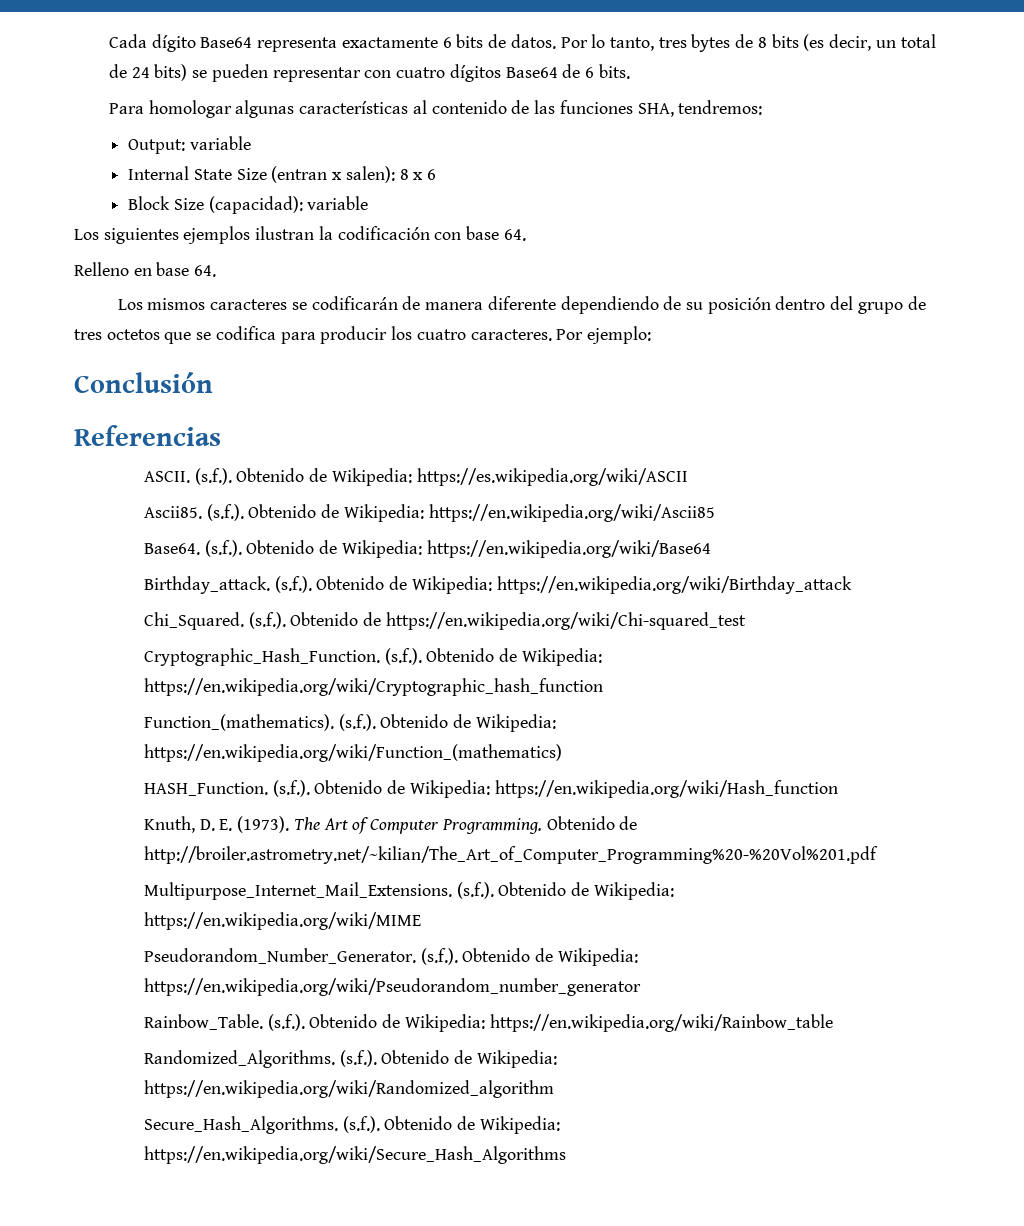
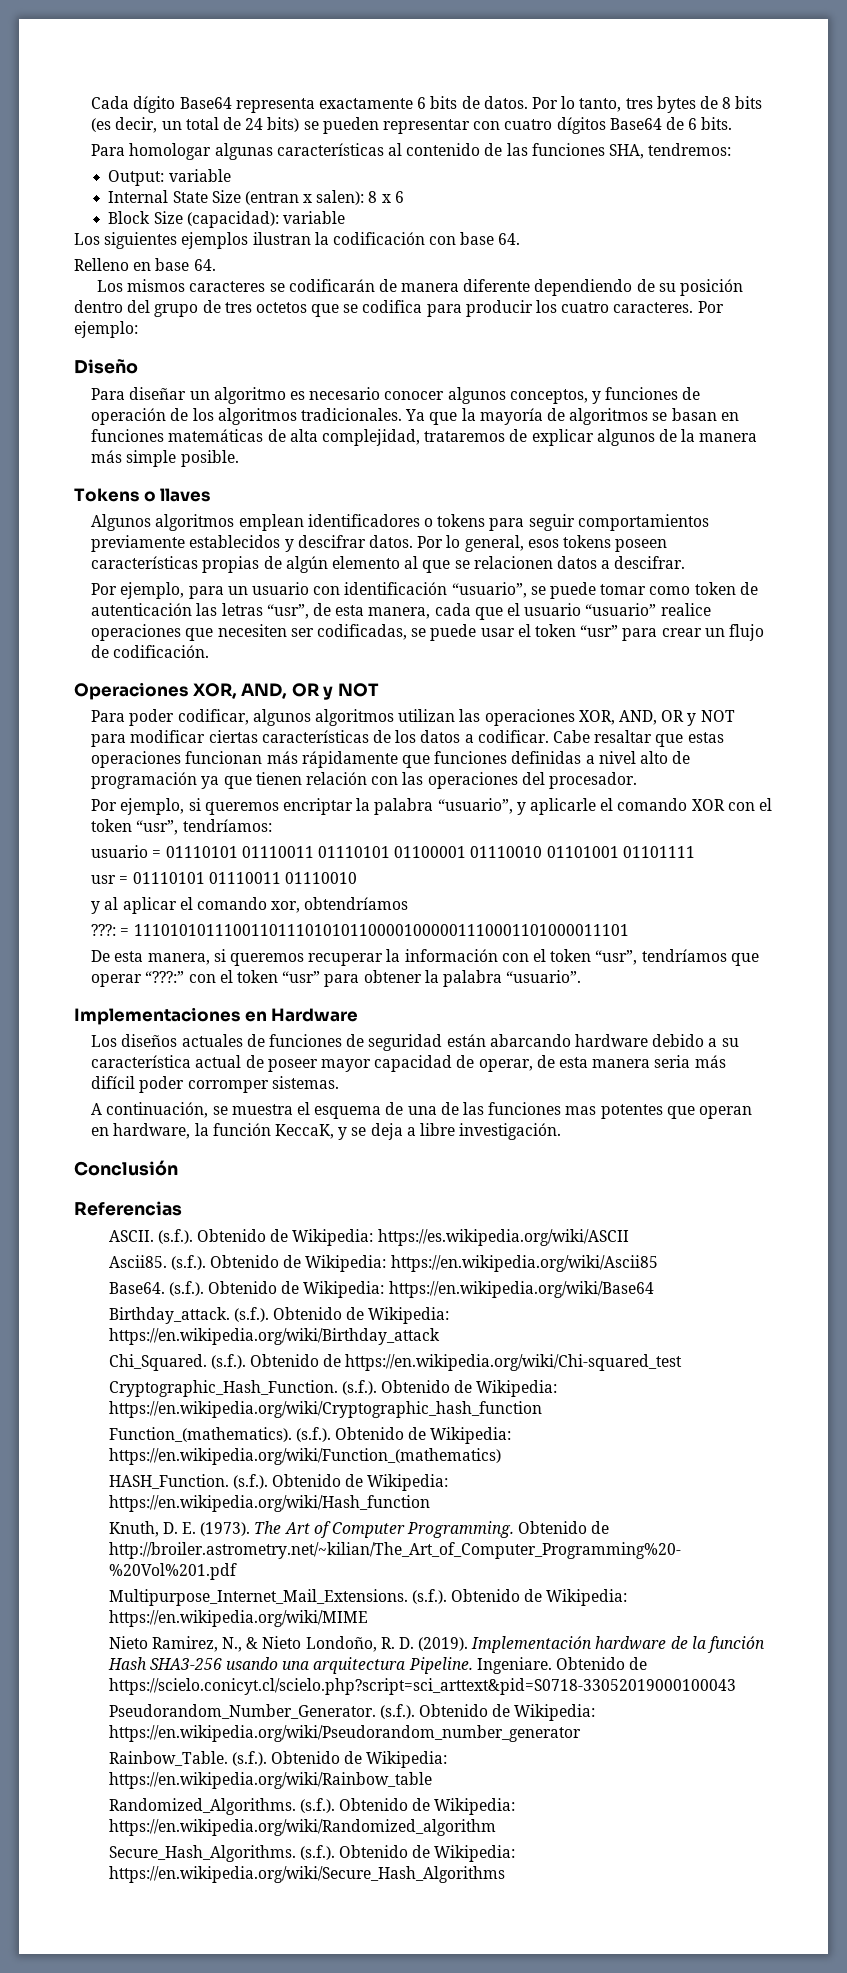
(651, 335) none -> [74,359,138,374] [91,387,701,404] [91,408,739,425] [91,429,758,446] [91,450,239,467] [74,488,211,502] [91,514,709,531] [91,535,668,552] [91,556,686,573] [91,582,758,599] [91,603,711,620] [91,624,764,641] [91,645,210,658] [74,682,379,700] [91,709,735,726] [91,730,724,747] [91,751,691,768] [91,772,637,789] [91,798,772,815] [91,819,272,835] [91,845,695,858] [91,872,358,884] [91,897,409,914] [91,924,629,936] [91,949,759,966] [91,970,582,987] [74,1007,359,1025] [91,1034,739,1051] [91,1055,726,1072] [91,1076,339,1093] [91,1102,752,1119] [91,1123,562,1140] // Diseño // Para diseñar un algoritmo es necesario conocer algunos conceptos, y funciones de operación de los algoritmos tradicionales. Ya que la mayoría de algoritmos se basan en funciones matemáticas de alta complejidad, trataremos de explicar algunos de la manera más simple posible. // Tokens o llaves // Algunos algoritmos emplean identificadores o tokens para seguir comportamientos previamente establecidos y descifrar datos. Por lo general, esos tokens poseen características propias de algún elemento al que se relacionen datos a descifrar. // Por ejemplo, para un usuario con identificación “usuario”, se puede tomar como token de autenticación las letras “usr”, de esta manera, cada que el usuario “usuario” realice operaciones que necesiten ser codificadas, se puede usar el token “usr” para crear un flujo de codificación. // Operaciones XOR, AND, OR y NOT // Para poder codificar, algunos algoritmos utilizan las operaciones XOR, AND, OR y NOT para modificar ciertas características de los datos a codificar. Cabe resaltar que estas operaciones funcionan más rápidamente que funciones definidas a nivel alto de programación ya que tienen relación con las operaciones del procesador. // Por ejemplo, si queremos encriptar la palabra “usuario”, y aplicarle el comando XOR con el token “usr”, tendríamos: // usuario = 01110101 01110011 01110101 01100001 01110010 01101001 01101111 // usr = 01110101 01110011 01110010 // y al aplicar el comando xor, obtendríamos // ???: = 1110101011100110111010101100001000001110001101000011101 // De esta manera, si queremos recuperar la información con el token “usr”, tendríamos que operar “???:” con el token “usr” para obtener la palabra “usuario”. // Implementaciones en Hardware // Los diseños actuales de funciones de seguridad están abarcando hardware debido a su característica actual de poseer mayor capacidad de operar, de esta manera seria más difícil poder corromper sistemas. // A continuación, se muestra el esquema de una de las funciones mas potentes que operan en hardware, la función KeccaK, y se deja a libre investigación.
(421, 921) none -> [108,1636,766,1653] [107,1657,648,1674] [108,1678,736,1695] // Nieto Ramirez, N., & Nieto Londoño, R. D. (2019). Implementación hardware de la función Hash SHA3-256 usando una arquitectura Pipeline. Ingeniare. Obtenido de https://scielo.conicyt.cl/scielo.php?script=sci_arttext&pid=S0718-33052019000100043

